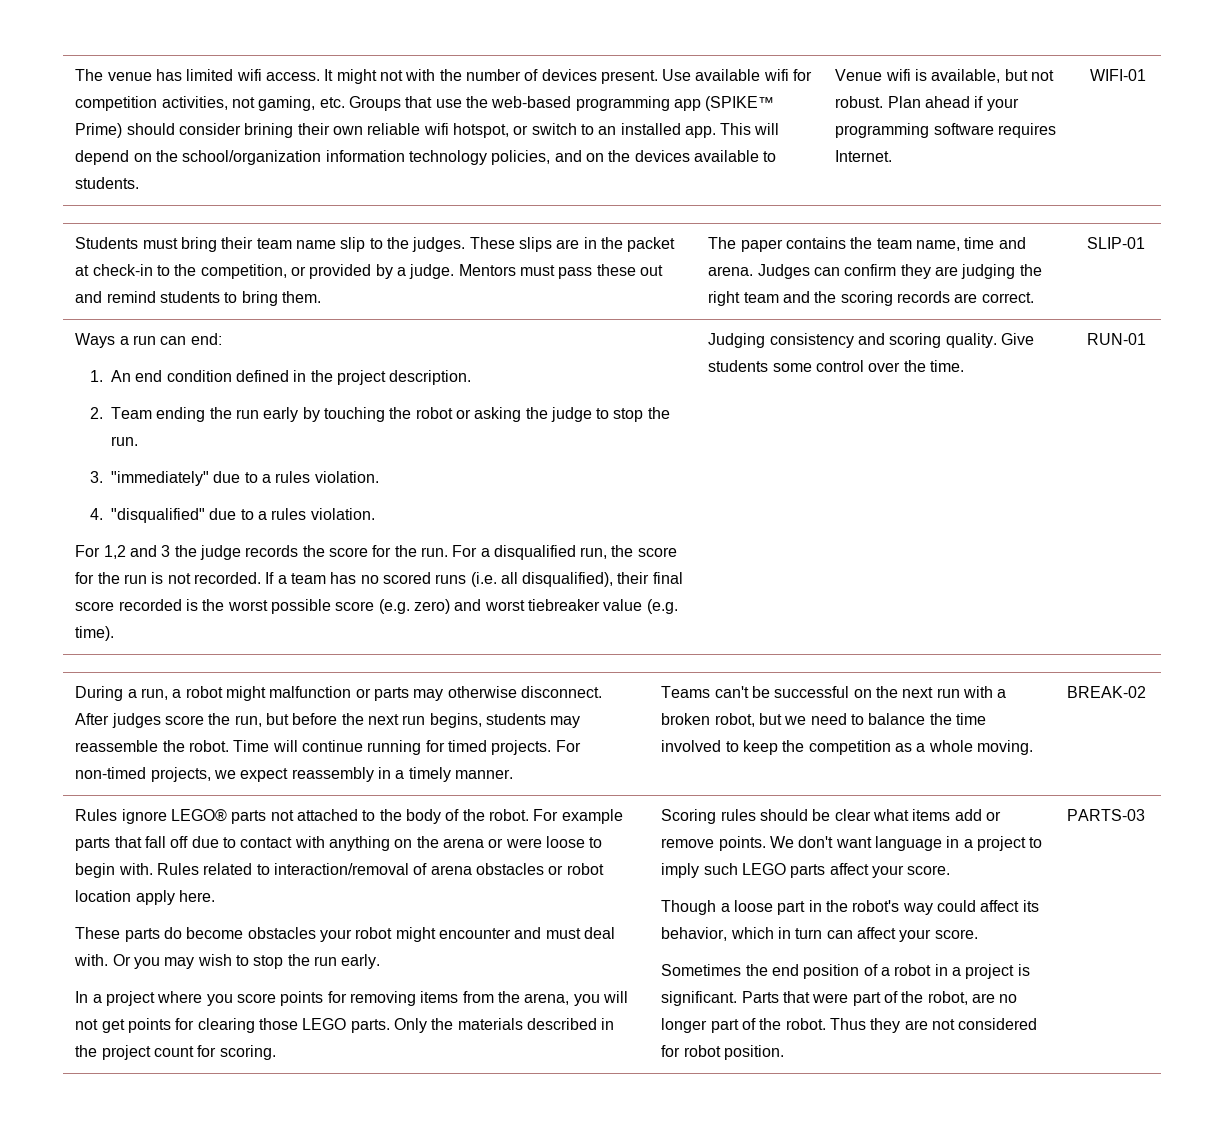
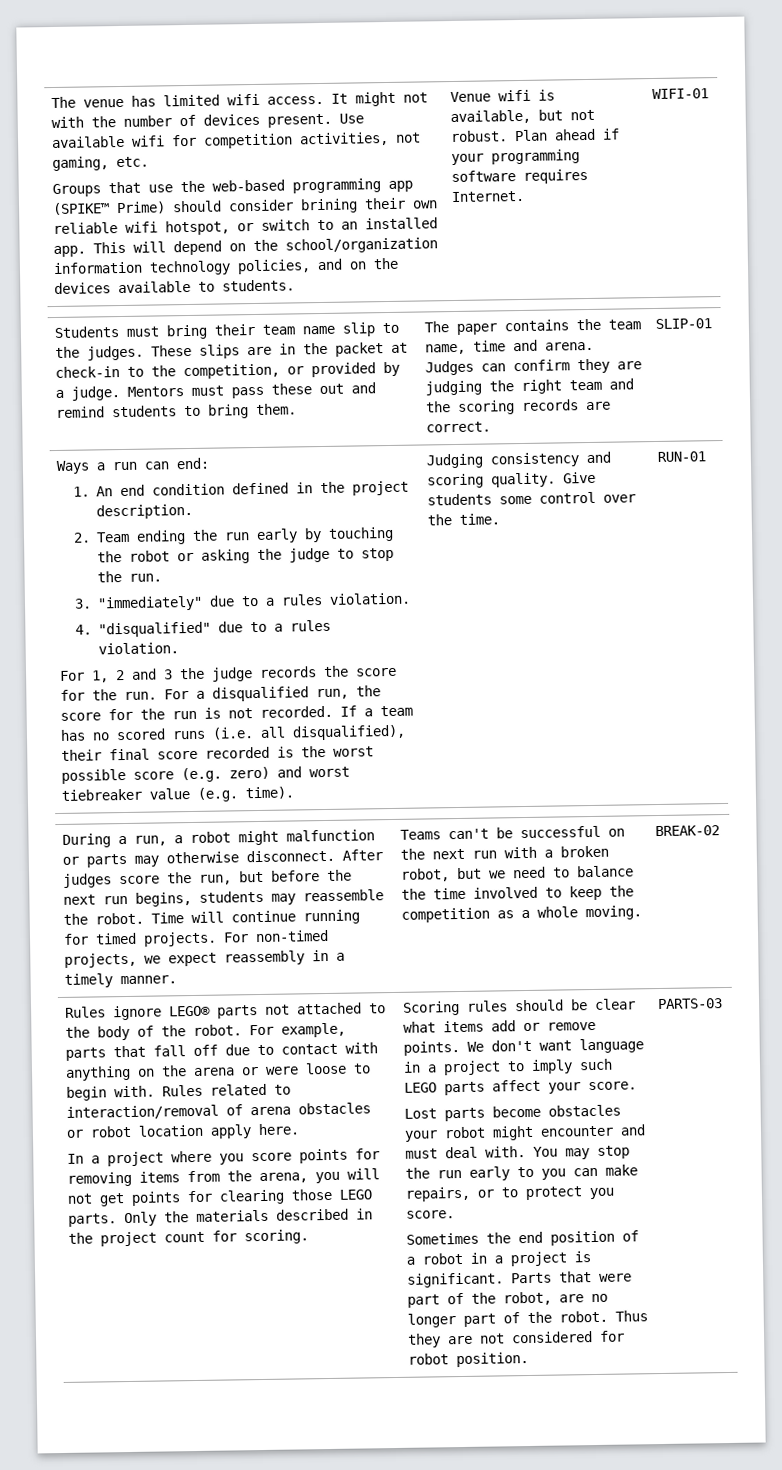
(345, 102) none -> (150, 162) //
[103,545,126,559] 1,2 -> [91,669,126,683] 1, 2
[561,809,623,824] example -> [281,1022,347,1038] example,
[75,927,615,942] [74,954,381,969] // These parts do become obstacles your robot might encounter and must deal with. Or you may wish to stop the run early. -> (300, 1129) none
[661,900,1039,915] [661,927,932,942] Though a loose part in the robot's way could affect its behavior, which in turn can affect your -> [404,1104,622,1122] [404,1124,647,1142] [405,1145,631,1160] [405,1164,639,1181] [405,1186,615,1202] Lost parts become obstacles your robot might encounter and must deal with. You may stop the run early to you can make repairs, or to protect you

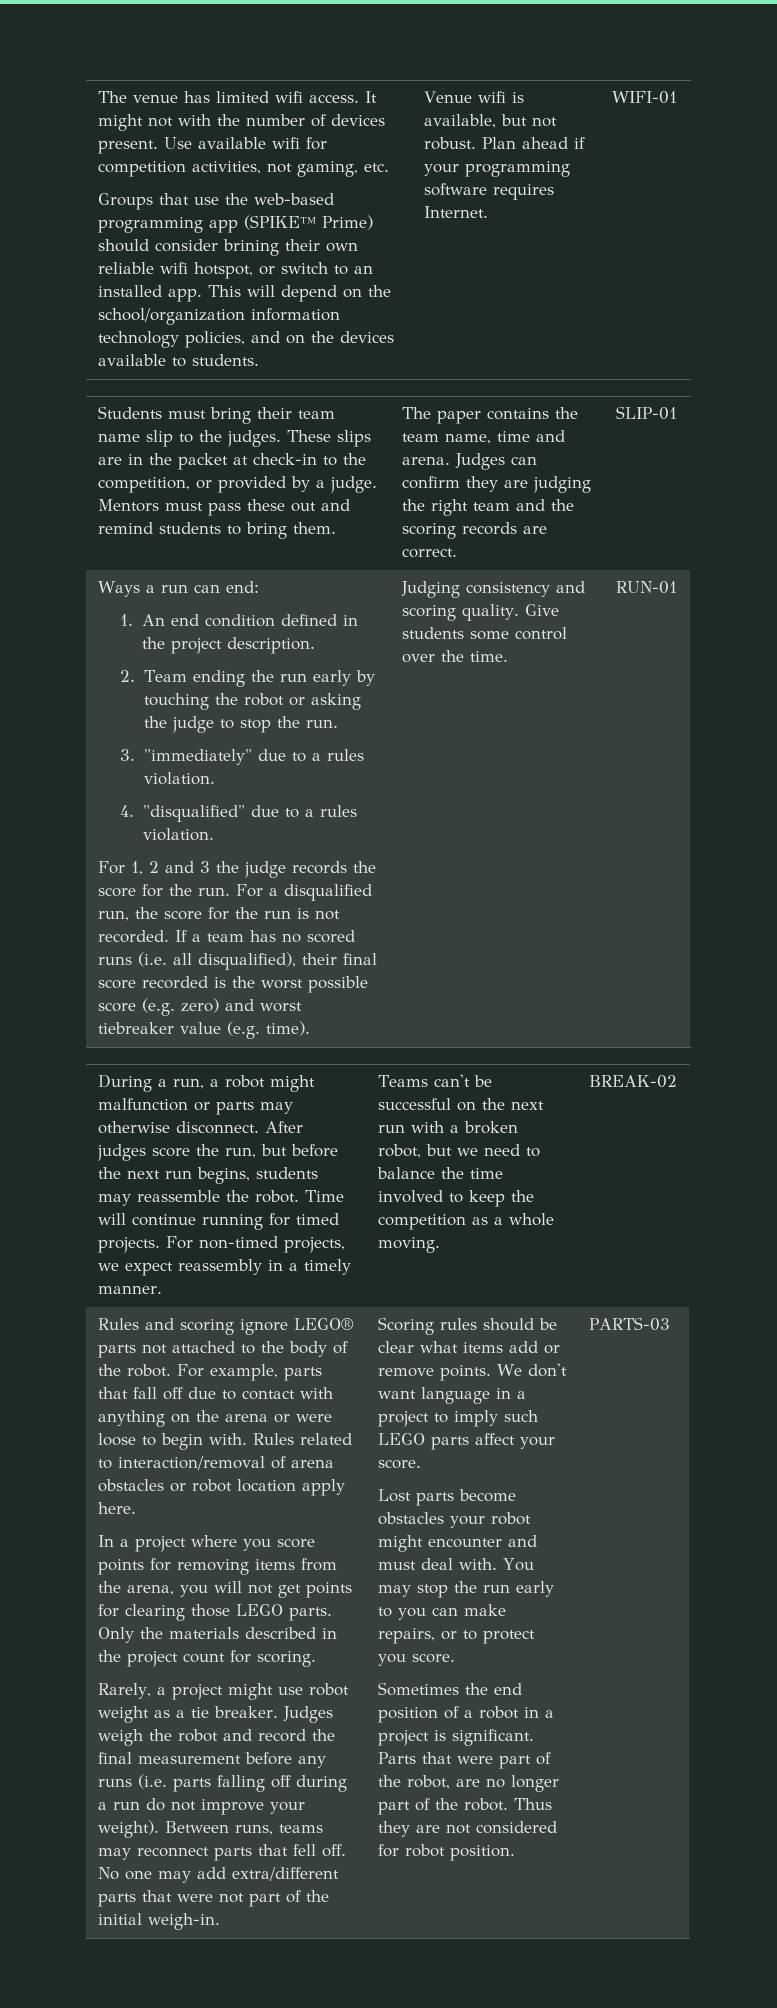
(107, 1012) none -> [144,1318,234,1335] and scoring
(310, 1237) none -> [97,1683,349,1700] [97,1706,333,1723] [97,1729,335,1746] [97,1752,326,1768] [97,1774,347,1792] [97,1798,305,1815] [97,1820,323,1838] [97,1844,346,1861] [97,1867,339,1883] [97,1890,329,1907] [97,1913,220,1930] // Rarely, a project might use robot weight as a tie breaker. Judges weigh the robot and record the final measurement before any runs (i.e. parts falling off during a run do not improve your weight). Between runs, teams may reconnect parts that fell off. No one may add extra/different parts that were not part of the initial weigh-in.

